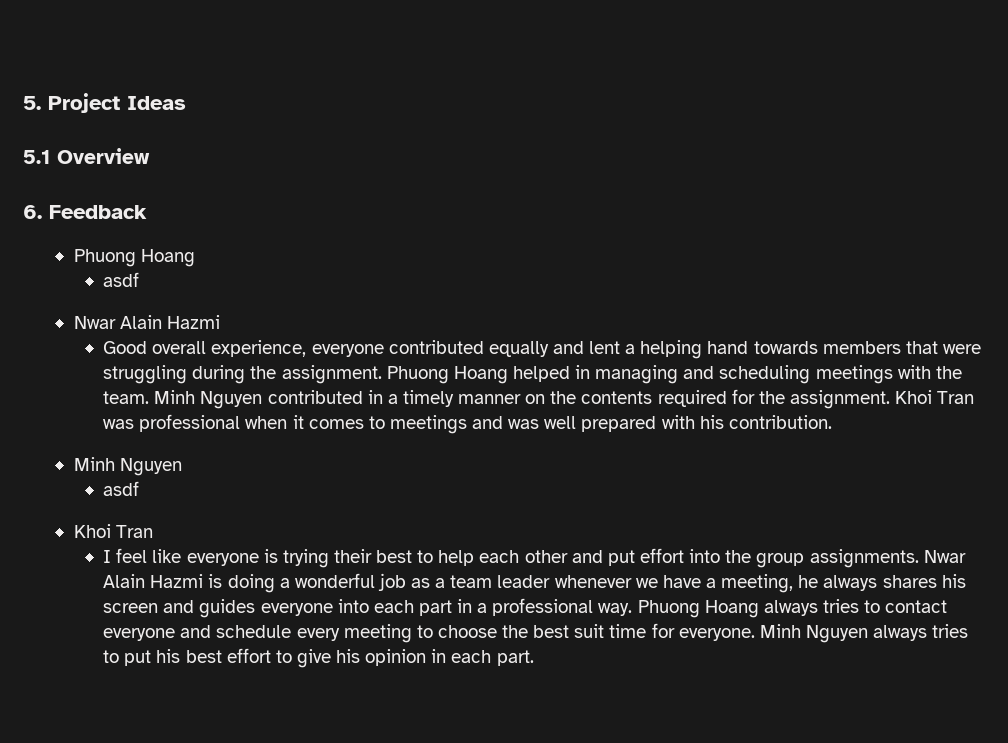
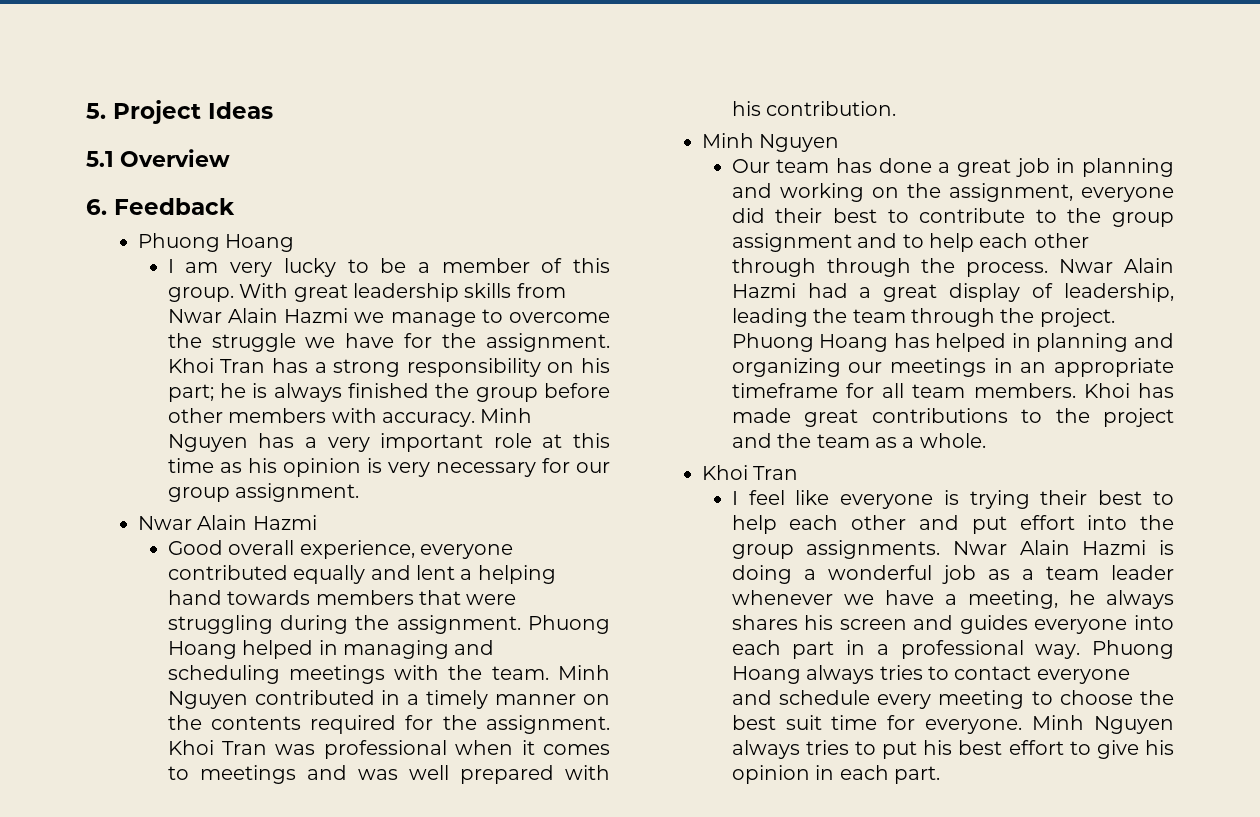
[103,272,140,287] asdf -> [167,258,610,277] [167,283,566,302] [167,308,610,327] [167,333,610,352] [167,358,610,377] [167,383,610,402] [167,408,533,427] [167,433,610,452] [167,458,610,477] [167,483,360,502] I am very lucky to be a member of this group. With great leadership skills from Nwar Alain Hazmi we manage to overcome the struggle we have for the assignment. Khoi Tran has a strong responsibility on his part; he is always finished the group before other members with accuracy. Minh Nguyen has a very important role at this time as his opinion is very necessary for our group assignment.
[103,481,140,496] asdf -> [731,158,1174,177] [731,183,1174,202] [731,208,1174,227] [731,233,1089,252] [731,258,1174,277] [731,283,1174,302] [731,308,1115,327] [731,333,1174,352] [731,358,1174,377] [731,383,1174,398] [731,408,1174,427] [731,433,986,448] Our team has done a great job in planning and working on the assignment, everyone did their best to contribute to the group assignment and to help each other through through the process. Nwar Alain Hazmi had a great display of leadership, leading the team through the project. Phuong Hoang has helped in planning and organizing our meetings in an appropriate timeframe for all team members. Khoi has made great contributions to the project and the team as a whole.

